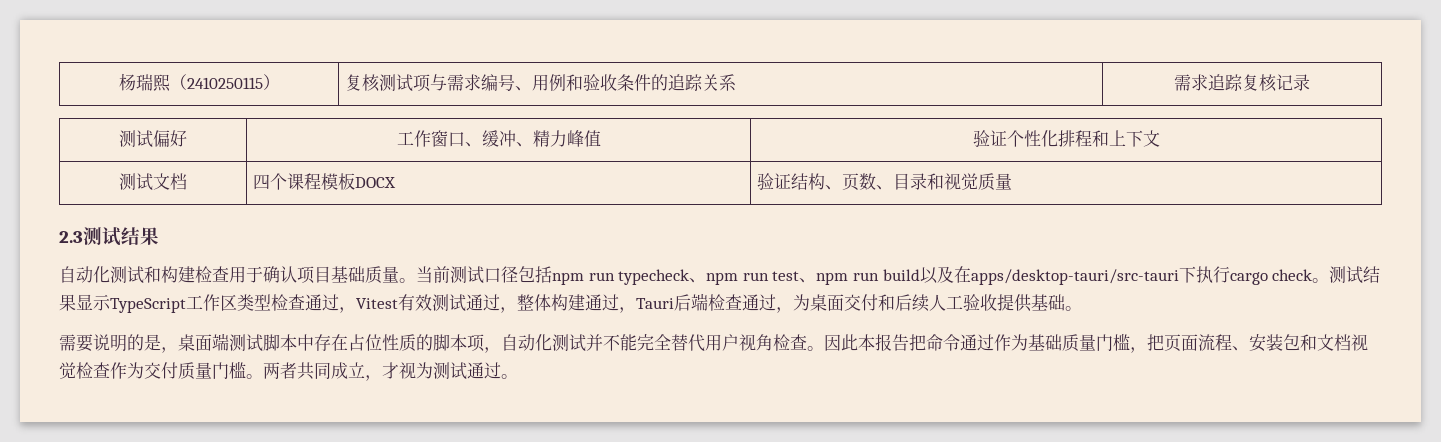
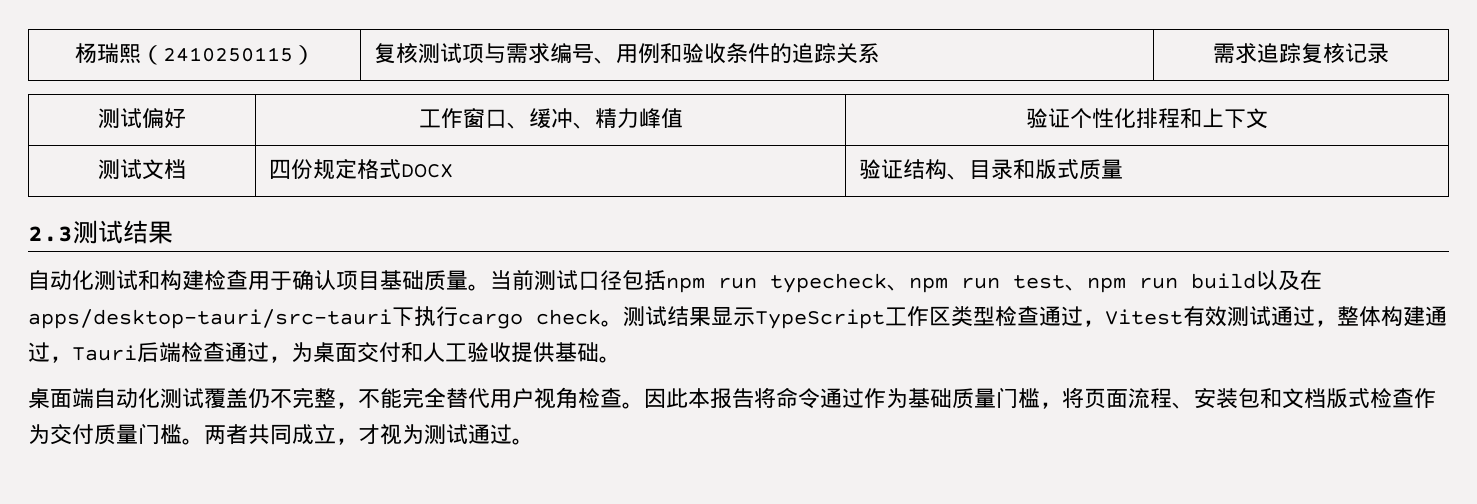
[270,173,356,190] 个课程模板 -> [290,159,401,180] 份规定格式
[842,173,979,191] 页数、目录和视觉 -> [968,159,1079,180] 目录和版式
[895,294,929,312] 后续 -> (423, 352) none
[59,333,603,353] 需要说明的是，桌面端测试脚本中存在占位性质的脚本项，自动化测试并 -> [28,387,358,409] 桌面端自动化测试覆盖仍不完整，
[909,334,926,351] 把 -> [754,387,776,408] 将
[1147,334,1164,351] 把 -> [1062,387,1084,408] 将
[1351,334,1368,351] [59,362,76,379] 视觉 -> [1326,388,1370,408] 版式

